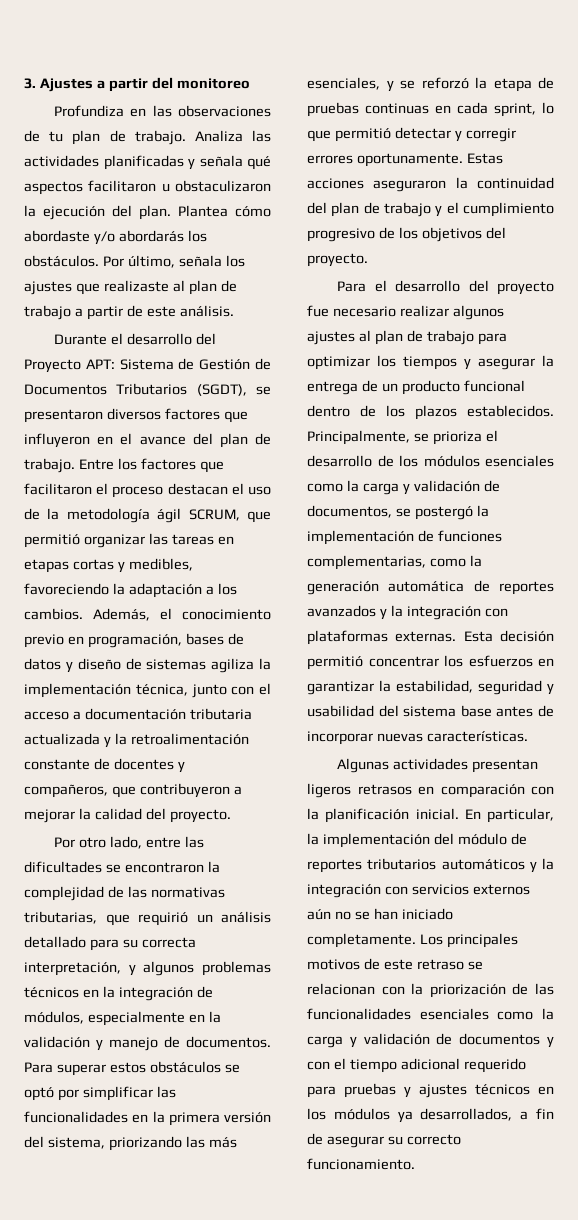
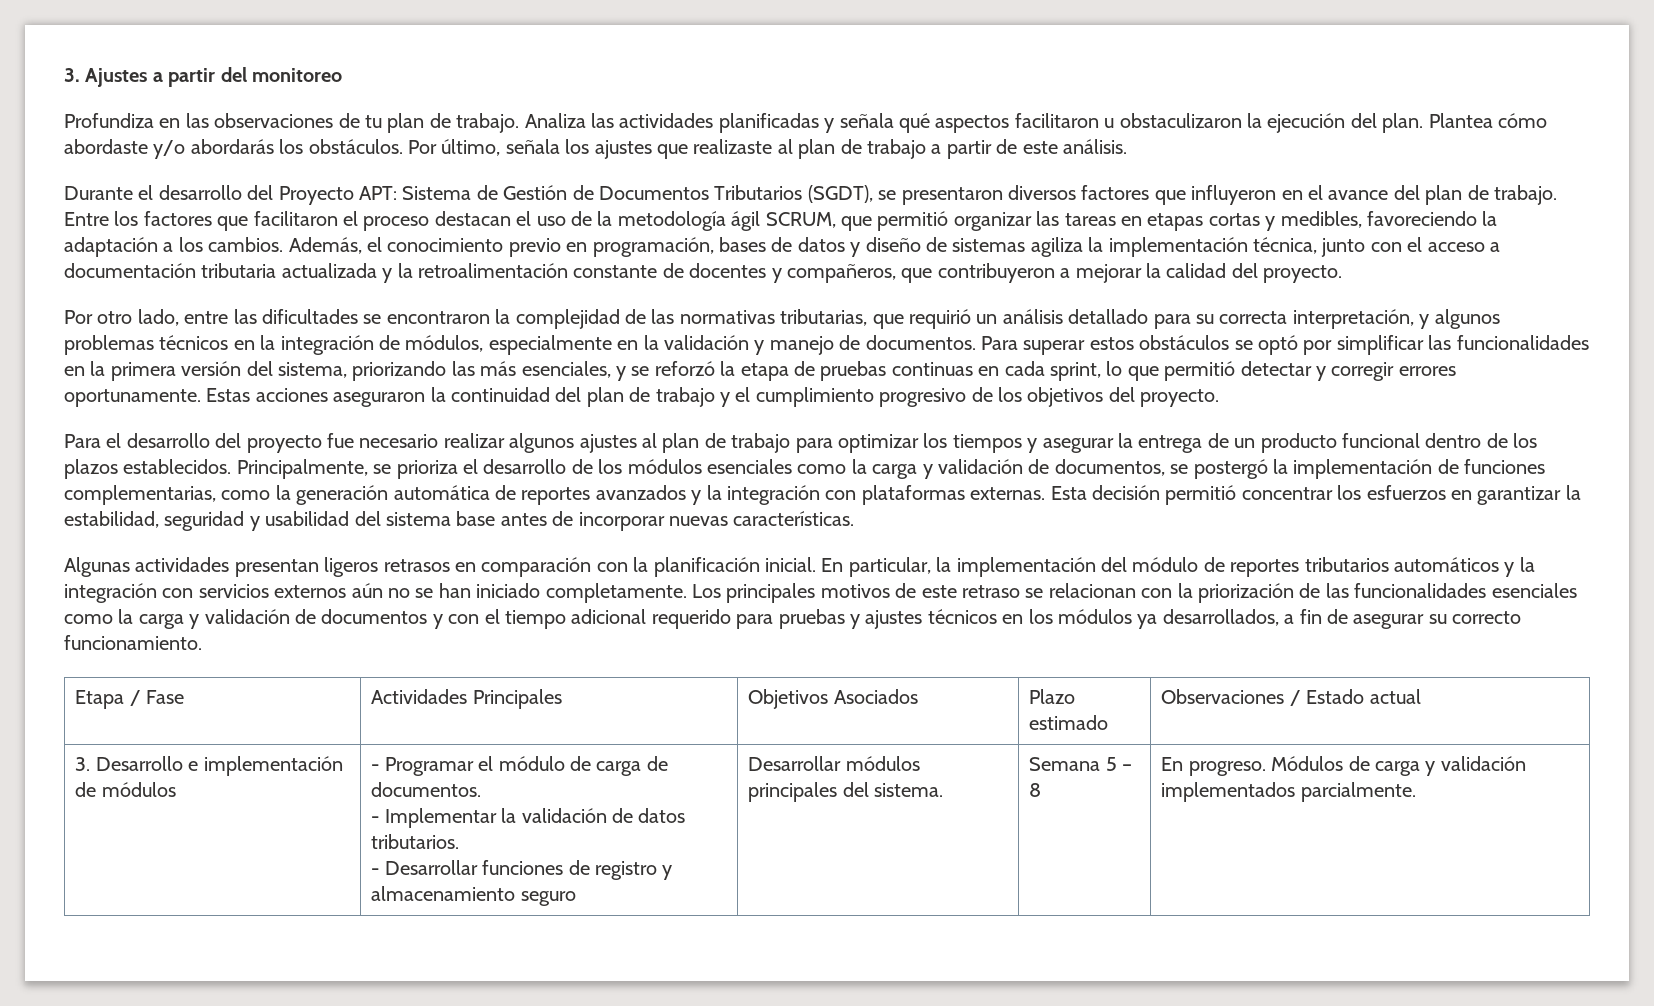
(415, 1164) none -> [75,690,185,709] [371,689,562,709] [748,689,918,709] [1029,689,1076,704] [1029,715,1109,730] [1161,689,1421,706] [75,756,343,776] [75,782,176,797] [371,756,668,776] [371,782,482,797] [371,808,686,828] [371,834,460,849] [371,860,673,880] [371,886,576,906] [748,756,920,771] [748,782,944,802] [1029,757,1133,771] [1029,783,1042,797] [1161,756,1526,776] [1161,782,1416,802] // Etapa / Fase | Actividades Principales | Objetivos Asociados | Plazo estimado | Observaciones / Estado actual // 3. Desarrollo e implementación de módulos | - Programar el módulo de carga de documentos. // - Implementar la validación de datos tributarios. // - Desarrollar funciones de registro y almacenamiento seguro | Desarrollar módulos principales del sistema. | Semana 5 – 8 | En progreso. Módulos de carga y validación implementados parcialmente.

